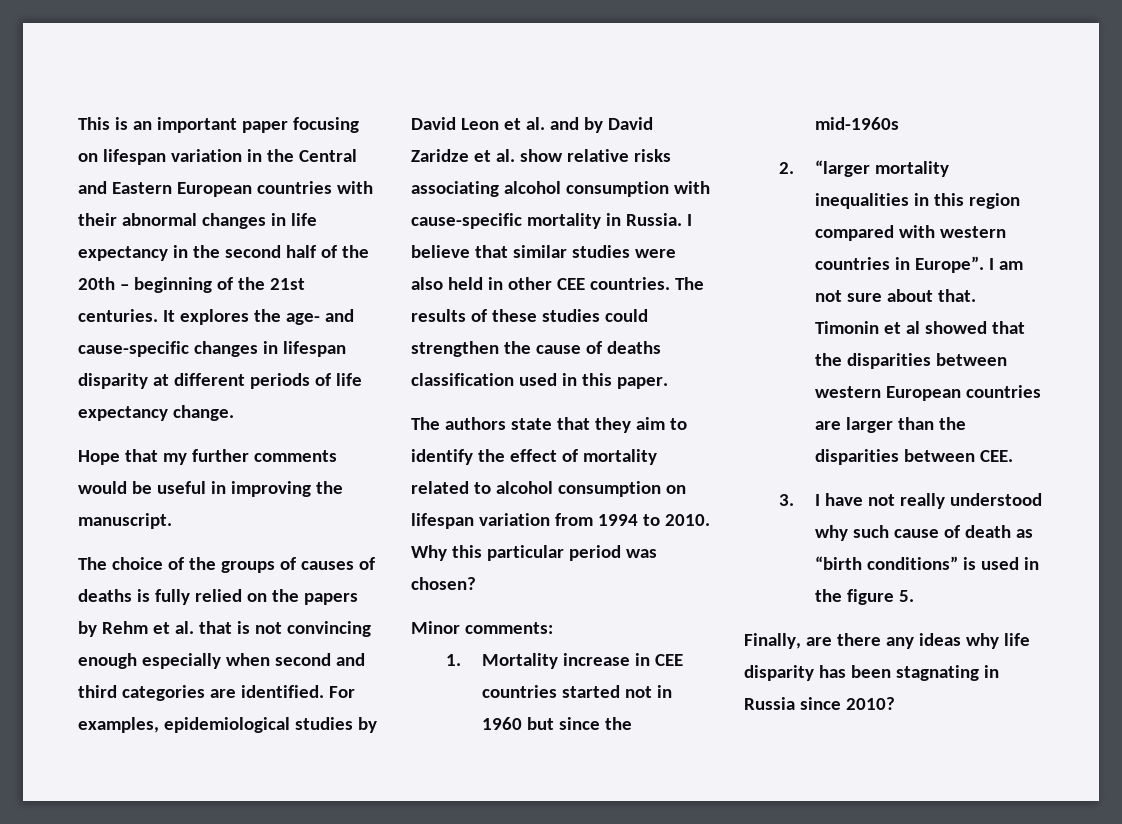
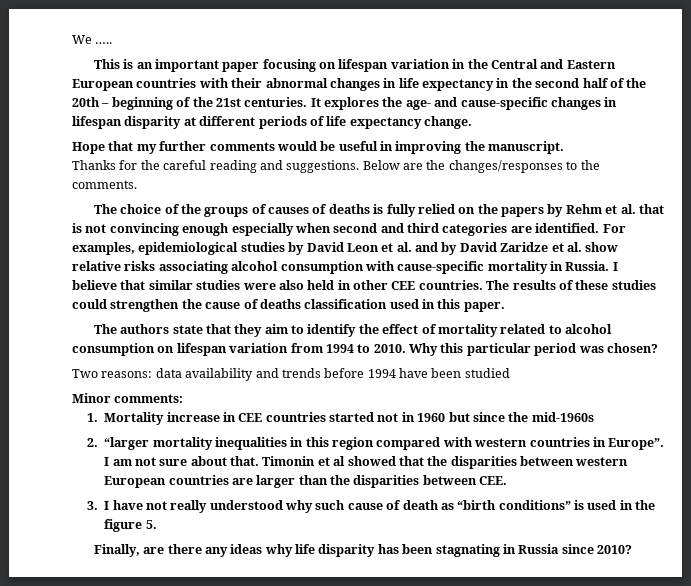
(78, 123) none -> [72,35,113,44] We ….. //
(172, 521) none -> [72,160,600,173] [72,180,137,189] // Thanks for the careful reading and suggestions. Below are the changes/responses to the comments.
(476, 583) none -> [72,368,510,381] // Two reasons: data availability and trends before 1994 have been studied

